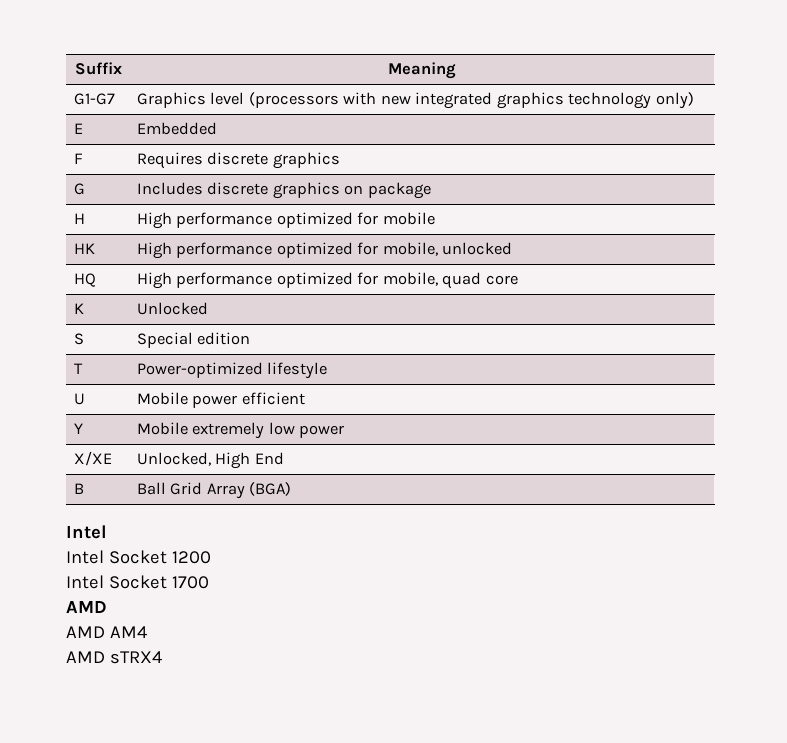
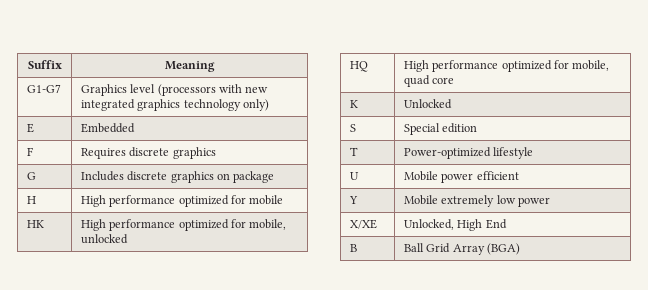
[66,525,107,539] [66,550,211,564] [66,575,209,589] [66,601,107,613] [66,626,147,638] [66,651,162,664] // Intel // Intel Socket 1200 // Intel Socket 1700 // AMD // AMD AM4 // AMD sTRX4 -> (521, 249) none

